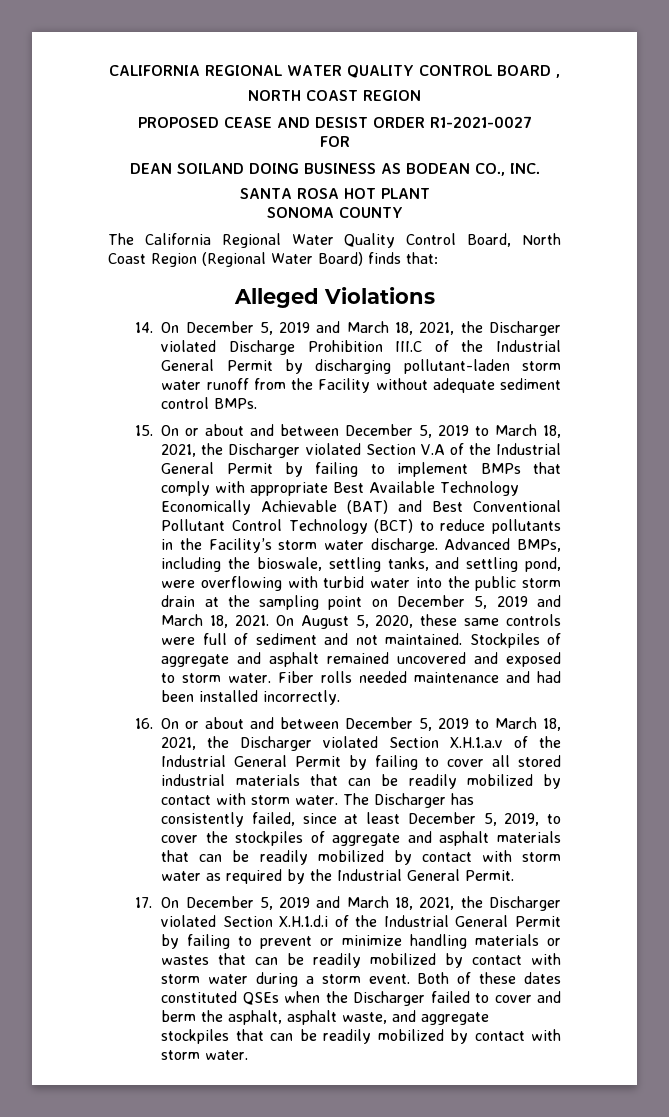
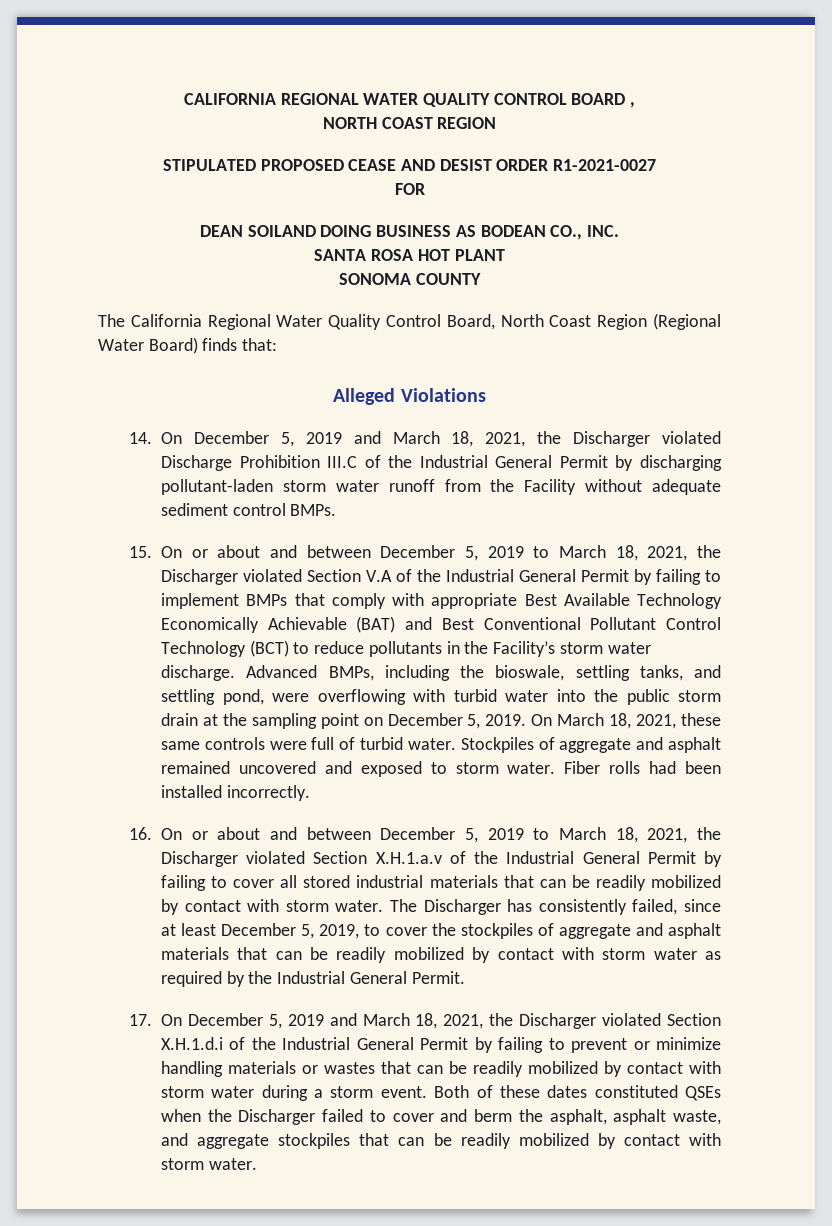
(421, 95) none -> [162,159,256,171] STIPULATED
[496,595,561,607] [161,614,414,629] 2019 and March 18, 2021. On August 5, 2020, -> [485,713,677,729] 2019. On March 18, 2021,
[255,633,463,645] sediment and not maintained. -> [360,737,456,750] turbid water.
[359,671,531,683] needed maintenance and -> (641, 767) none

